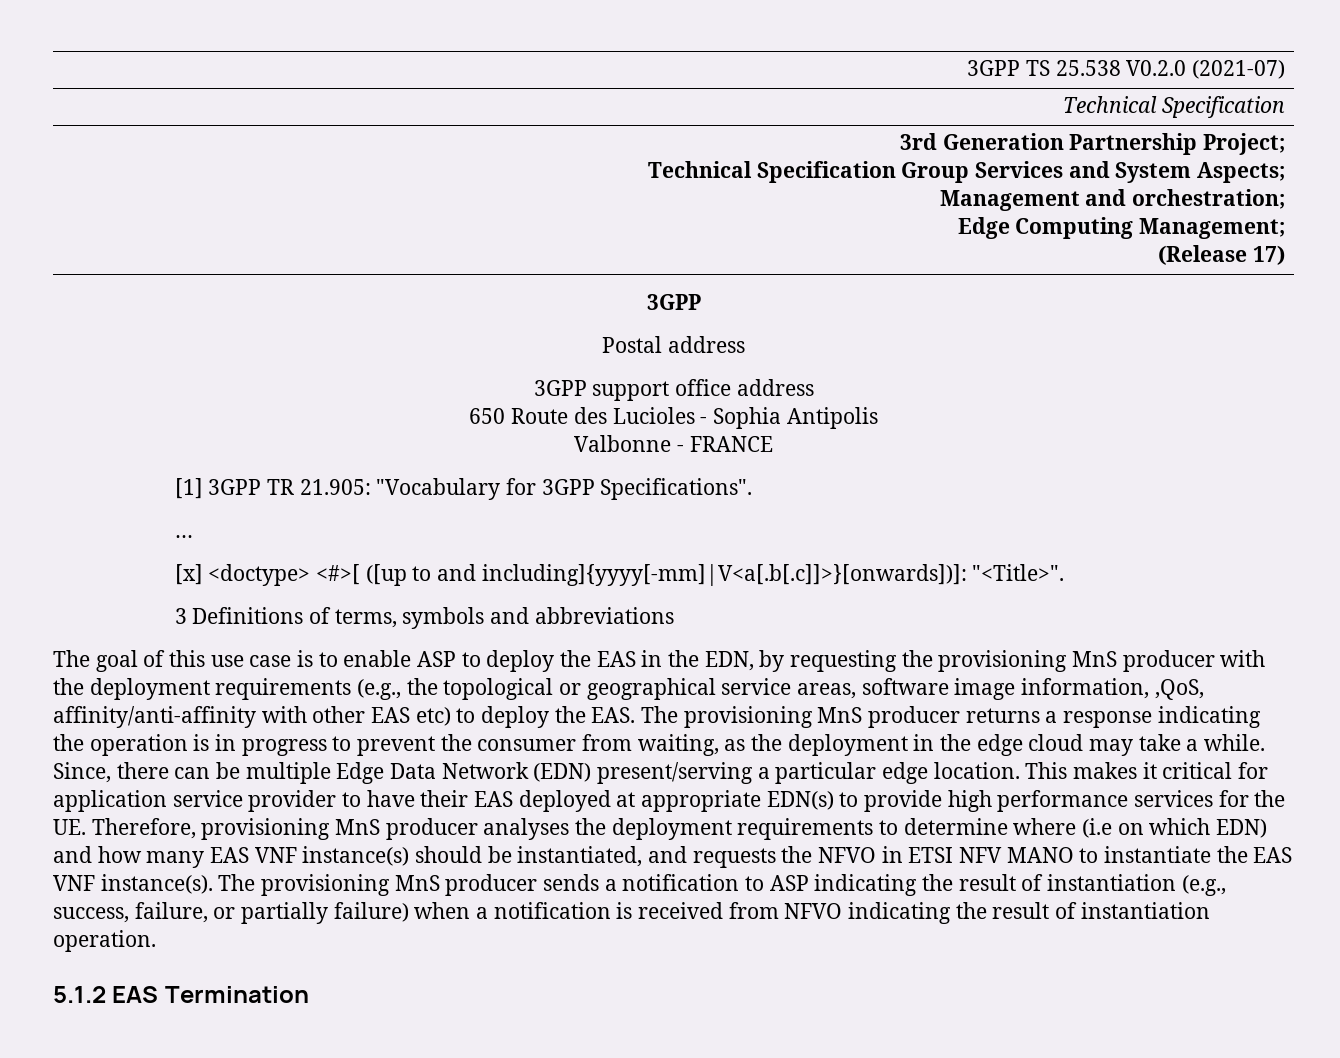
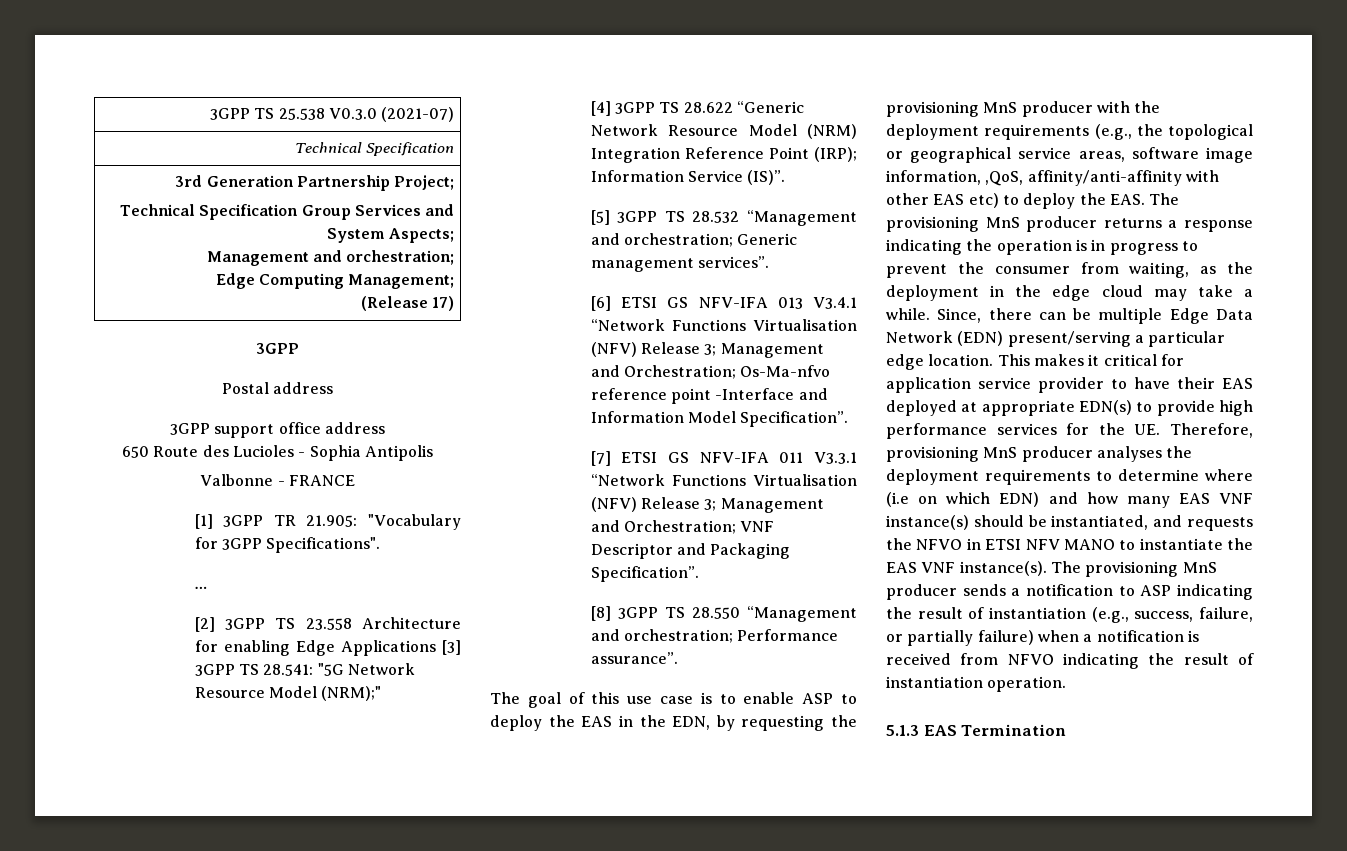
[1126,60,1187,76] V0.2.0 -> [329,108,378,120] V0.3.0
[174,564,1065,586] [174,607,674,629] [x] <doctype> <#>[ ([up to and including]{yyyy[-mm]|V<a[.b[.c]]>}[onwards])]: "<Title>". // 3 Definitions of terms, symbols and abbreviations -> [194,617,461,632] [194,640,461,656] [194,663,416,676] [194,686,382,701] [590,101,805,116] [590,124,857,139] [590,147,857,163] [590,170,786,185] [590,210,857,226] [590,233,798,247] [590,256,770,272] [590,296,857,311] [590,319,857,331] [590,342,824,358] [590,365,831,379] [590,388,828,404] [590,411,849,427] [590,451,857,466] [590,474,857,486] [590,497,824,513] [590,520,775,534] [590,543,791,559] [590,566,699,582] [590,606,857,622] [590,629,839,643] [590,652,678,664] [2] 3GPP TS 23.558 Architecture for enabling Edge Applications [3] 3GPP TS 28.541: "5G Network Resource Model (NRM);" // [4] 3GPP TS 28.622 “Generic Network Resource Model (NRM) Integration Reference Point (IRP); Information Service (IS)”. // [5] 3GPP TS 28.532 “Management and orchestration; Generic management services”. // [6] ETSI GS NFV-IFA 013 V3.4.1 “Network Functions Virtualisation (NFV) Release 3; Management and Orchestration; Os-Ma-nfvo reference point -Interface and Information Model Specification”. // [7] ETSI GS NFV-IFA 011 V3.3.1 “Network Functions Virtualisation (NFV) Release 3; Management and Orchestration; VNF Descriptor and Packaging Specification”. // [8] 3GPP TS 28.550 “Management and orchestration; Performance assurance”.
[53,986,106,1003] 5.1.2 -> [886,725,919,736] 5.1.3

